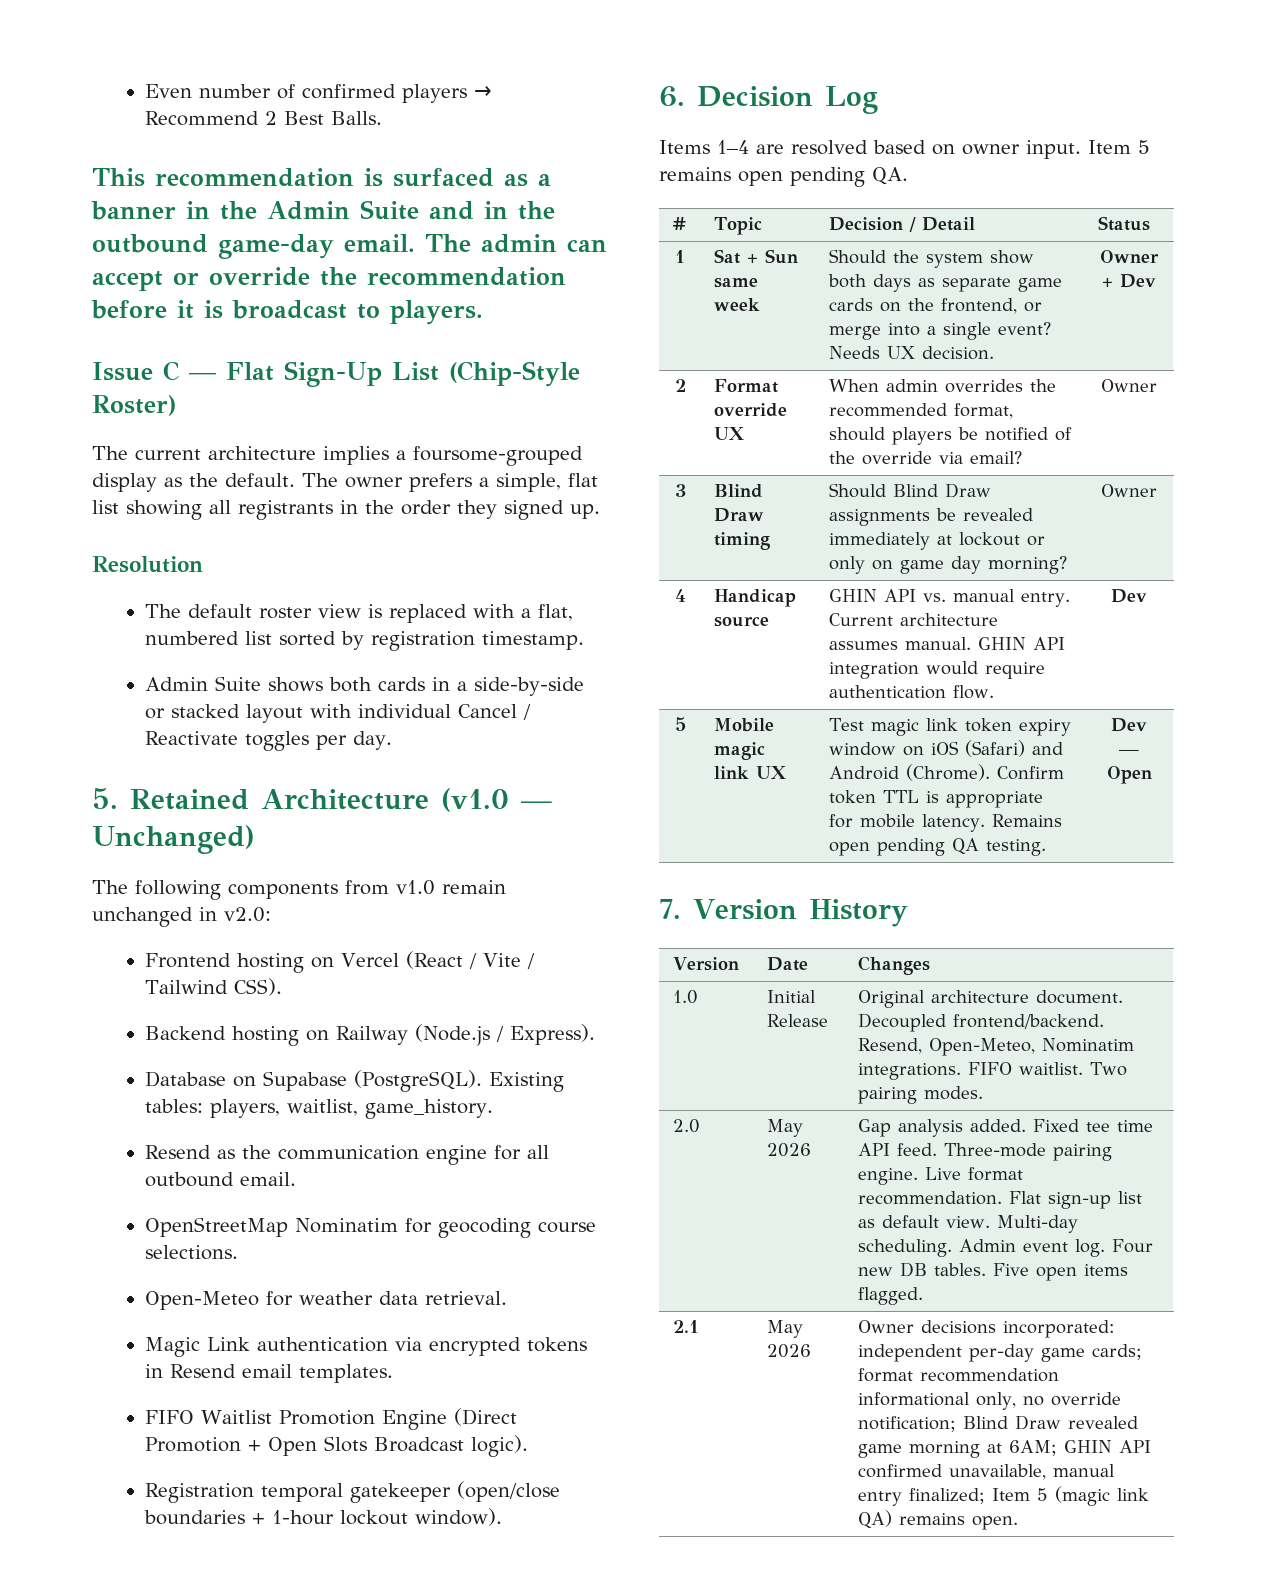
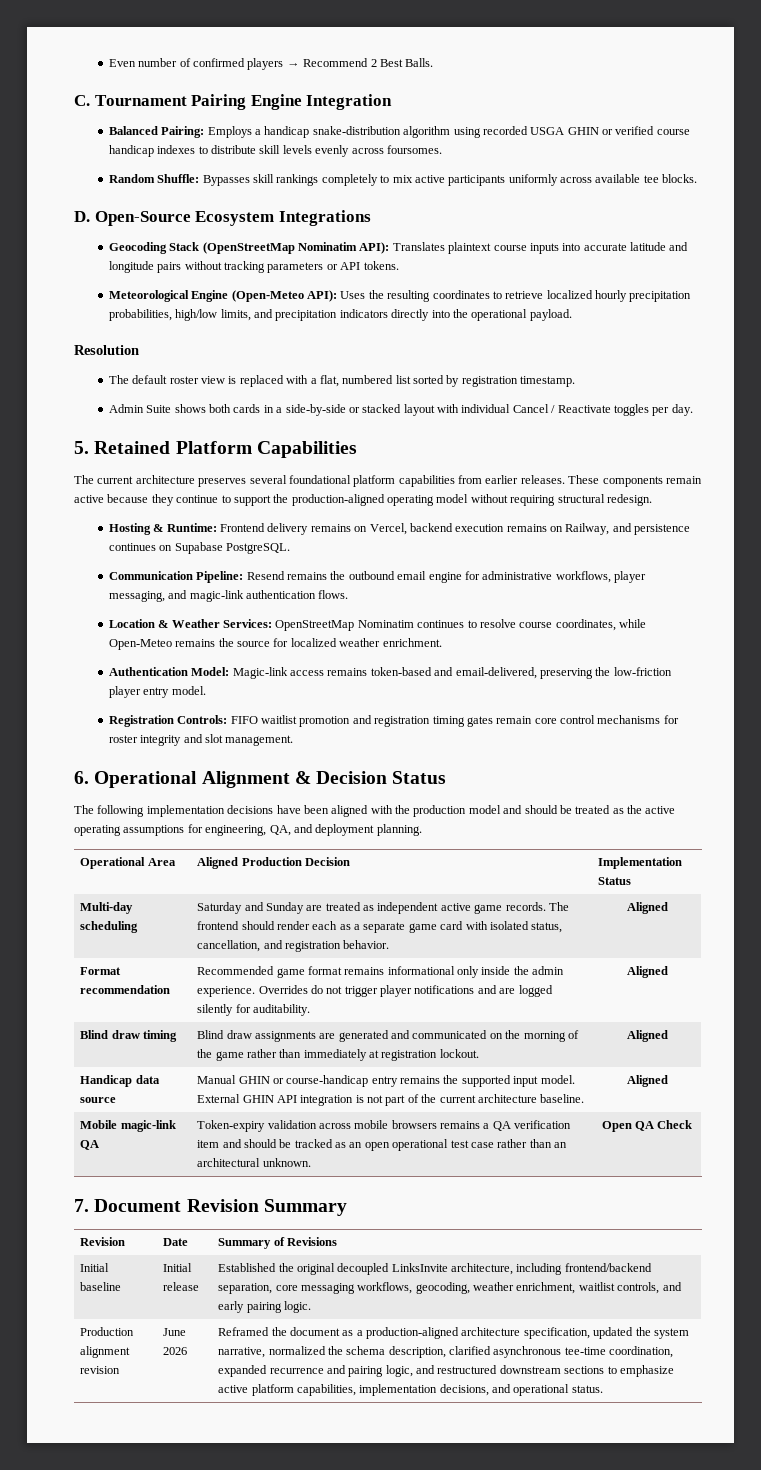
[92,168,551,187] [91,200,555,220] [92,234,607,259] [92,267,566,291] [91,300,483,325] [92,361,580,387] [92,395,176,416] [92,446,583,466] [92,473,598,492] [92,500,600,520] This recommendation is surfaced as a banner in the Admin Suite and in the outbound game-day email. The admin can accept or override the recommendation before it is broadcast to players. // Issue C — Flat Sign-Up List (Chip-Style Roster) // The current architecture implies a foursome-grouped display as the default. The owner prefers a simple, flat list showing all registrants in the order they signed up. -> [74,94,393,110] [108,126,690,138] [108,145,442,157] [108,174,698,186] [74,210,371,226] [108,242,689,254] [108,261,399,273] [108,290,692,302] [108,309,572,321] C. Tournament Pairing Engine Integration // Balanced Pairing: Employs a handicap snake-distribution algorithm using recorded USGA GHIN or verified course handicap indexes to distribute skill levels evenly across foursomes. // Random Shuffle: Bypasses skill rankings completely to mix active participants uniformly across available tee blocks. // D. Open-Source Ecosystem Integrations // Geocoding Stack (OpenStreetMap Nominatim API): Translates plaintext course inputs into accurate latitude and longitude pairs without tracking parameters or API tokens. // Meteorological Engine (Open-Meteo API): Uses the resulting coordinates to retrieve localized hourly precipitation probabilities, high/low limits, and precipitation indicators directly into the operational payload.
[261,788,552,812] [92,825,255,854] [92,880,506,900] [92,907,271,927] [145,951,536,973] [145,978,283,996] [145,1024,596,1046] [145,1070,565,1092] [145,1099,494,1119] [145,1145,550,1165] [145,1172,297,1187] [145,1217,597,1238] [145,1245,239,1260] [145,1291,508,1310] [145,1337,588,1357] [145,1364,394,1383] [145,1408,518,1430] [145,1435,529,1457] [145,1481,561,1503] [144,1508,503,1526] [659,86,878,114] [659,140,1150,159] [659,167,908,187] [672,217,686,230] [713,217,762,235] [828,217,975,232] [1097,216,1150,231] [675,250,685,263] [713,249,798,264] [713,278,758,288] [713,298,760,311] [828,249,1034,268] [827,274,1062,292] [828,298,1042,314] [828,322,1051,340] [828,346,994,360] [1100,250,1159,263] [1102,274,1156,288] [674,379,686,392] [713,379,778,393] [713,403,787,417] [713,427,744,440] [828,379,1056,393] [828,403,1013,419] [828,427,1072,445] [828,451,1022,465] [1101,379,1157,392] [674,484,686,497] [713,484,763,498] [713,508,764,522] [713,532,770,550] [828,483,991,498] [828,508,1033,526] [828,532,1045,550] [828,556,1067,574] [1101,484,1157,497] [674,589,686,602] [713,589,796,607] [713,616,769,627] [828,589,1070,607] [828,613,998,626] [828,637,1065,650] [828,661,1045,679] [828,685,994,699] [1111,589,1147,603] [674,717,686,731] [713,718,774,732] [713,742,765,760] [713,766,786,779] [828,718,1071,736] [828,740,1063,757] [828,764,1064,781] [828,790,1043,808] [828,814,1062,832] [828,838,1046,856] [1111,718,1147,732] [1119,750,1139,755] [1106,766,1152,784] [659,899,908,927] [672,957,739,971] [766,957,808,971] [857,956,930,975] [672,990,698,1004] [766,990,816,1003] [766,1014,828,1027] [857,990,1123,1008] [857,1013,1104,1032] [857,1038,1134,1056] [857,1062,1127,1080] [857,1086,983,1104] [672,1119,700,1133] [766,1119,803,1137] [766,1143,811,1157] [857,1119,1153,1137] [857,1143,1112,1161] [857,1167,1023,1185] [857,1191,1142,1209] [857,1215,1078,1233] [857,1239,1153,1257] [857,1262,1128,1281] [857,1287,923,1305] [672,1320,699,1333] [766,1320,803,1338] [766,1344,811,1358] [857,1320,1114,1338] [857,1344,1142,1362] [857,1368,1059,1382] [857,1392,1121,1410] [857,1415,1138,1432] [857,1440,1151,1458] [857,1464,1115,1480] [857,1486,1149,1506] [857,1510,1018,1530] Architecture (v1.0 — Unchanged) // The following components from v1.0 remain unchanged in v2.0: // Frontend hosting on Vercel (React / Vite / Tailwind CSS). // Backend hosting on Railway (Node.js / Express). // Database on Supabase (PostgreSQL). Existing tables: players, waitlist, game_history. // Resend as the communication engine for all outbound email. // OpenStreetMap Nominatim for geocoding course selections. // Open-Meteo for weather data retrieval. // Magic Link authentication via encrypted tokens in Resend email templates. // FIFO Waitlist Promotion Engine (Direct Promotion + Open Slots Broadcast logic). // Registration temporal gatekeeper (open/close boundaries + 1-hour lockout window). // 6. Decision Log // Items 1–4 are resolved based on owner input. Item 5 remains open pending QA. // # | Topic | Decision / Detail | Status // 1 | Sat + Sun same week | Should the system show both days as separate game cards on the frontend, or merge into a single event? Needs UX decision. | Owner + Dev // 2 | Format override UX | When admin overrides the recommended format, should players be notified of the override via email? | Owner // 3 | Blind Draw timing | Should Blind Draw assignments be revealed immediately at lockout or only on game day morning? | Owner // 4 | Handicap source | GHIN API vs. manual entry. Current architecture assumes manual. GHIN API integration would require authentication flow. | Dev // 5 | Mobile magic link UX | Test magic link token expiry window on iOS (Safari) and Android (Chrome). Confirm token TTL is appropriate for mobile latency. Remains open pending QA testing. | Dev — Open // 7. Version History // Version | Date | Changes // 1.0 | Initial Release | Original architecture document. Decoupled frontend/backend. Resend, Open-Meteo, Nominatim integrations. FIFO waitlist. Two pairing modes. // 2.0 | May 2026 | Gap analysis added. Fixed tee time API feed. Three-mode pairing engine. Live format recommendation. Flat sign-up list as default view. Multi-day scheduling. Admin event log. Four new DB tables. Five open items flagged. // 2.1 | May 2026 | Owner decisions incorporated: independent per-day game cards; format recommendation informational only, no override notification; Blind Draw revealed game morning at 6AM; GHIN API confirmed unavailable, manual entry finalized; Item 5 (magic link QA) remains open. -> [175,441,357,458] [74,475,702,487] [74,494,652,506] [108,523,691,535] [108,542,291,554] [108,571,647,583] [108,590,349,602] [108,619,647,631] [108,638,442,650] [108,667,672,679] [108,686,206,698] [108,715,679,727] [108,734,294,746] [74,771,447,788] [74,805,676,817] [74,824,422,836] [80,857,176,869] [197,857,350,869] [598,857,683,869] [598,877,632,885] [80,902,134,914] [80,921,139,933] [197,902,569,914] [197,921,563,933] [197,940,390,952] [626,902,668,914] [80,967,122,975] [80,985,171,994] [197,966,565,978] [197,985,553,997] [197,1004,310,1016] [626,966,668,978] [80,1030,177,1042] [197,1030,579,1042] [197,1049,479,1061] [626,1030,668,1042] [80,1075,160,1087] [80,1097,117,1103] [197,1075,575,1087] [197,1094,585,1106] [626,1075,668,1087] [80,1120,176,1132] [80,1140,100,1150] [197,1120,572,1132] [197,1139,568,1151] [197,1158,311,1167] [601,1120,693,1132] [74,1199,347,1216] [80,1237,126,1246] [163,1238,189,1246] [218,1237,337,1249] [80,1263,110,1272] [80,1282,122,1291] [163,1263,193,1272] [163,1282,200,1291] [218,1263,652,1275] [218,1282,682,1294] [218,1301,311,1313] [80,1327,135,1336] [80,1346,131,1358] [80,1366,121,1374] [163,1328,187,1336] [163,1347,188,1355] [218,1327,689,1339] [218,1346,674,1358] [218,1365,674,1377] [218,1384,603,1396] Platform Capabilities // The current architecture preserves several foundational platform capabilities from earlier releases. These components remain active because they continue to support the production-aligned operating model without requiring structural redesign. // Hosting & Runtime: Frontend delivery remains on Vercel, backend execution remains on Railway, and persistence continues on Supabase PostgreSQL. // Communication Pipeline: Resend remains the outbound email engine for administrative workflows, player messaging, and magic-link authentication flows. // Location & Weather Services: OpenStreetMap Nominatim continues to resolve course coordinates, while Open-Meteo remains the source for localized weather enrichment. // Authentication Model: Magic-link access remains token-based and email-delivered, preserving the low-friction player entry model. // Registration Controls: FIFO waitlist promotion and registration timing gates remain core control mechanisms for roster integrity and slot management. // 6. Operational Alignment & Decision Status // The following implementation decisions have been aligned with the production model and should be treated as the active operating assumptions for engineering, QA, and deployment planning. // Operational Area | Aligned Production Decision | Implementation Status // Multi-day scheduling | Saturday and Sunday are treated as independent active game records. The frontend should render each as a separate game card with isolated status, cancellation, and registration behavior. | Aligned // Format recommendation | Recommended game format remains informational only inside the admin experience. Overrides do not trigger player notifications and are logged silently for auditability. | Aligned // Blind draw timing | Blind draw assignments are generated and communicated on the morning of the game rather than immediately at registration lockout. | Aligned // Handicap data source | Manual GHIN or course-handicap entry remains the supported input model. External GHIN API integration is not part of the current architecture baseline. | Aligned // Mobile magic-link QA | Token-expiry validation across mobile browsers remains a QA verification item and should be tracked as an open operational test case rather than an architectural unknown. | Open QA Check // 7. Document Revision Summary // Revision | Date | Summary of Revisions // Initial baseline | Initial release | Established the original decoupled LinksInvite architecture, including frontend/backend separation, core messaging workflows, geocoding, weather enrichment, waitlist controls, and early pairing logic. // Production alignment revision | June 2026 | Reframed the document as a production-aligned architecture specification, updated the system narrative, normalized the schema description, clarified asynchronous tee-time coordination, expanded recurrence and pairing logic, and restructured downstream sections to emphasize active platform capabilities, implementation decisions, and operational status.

